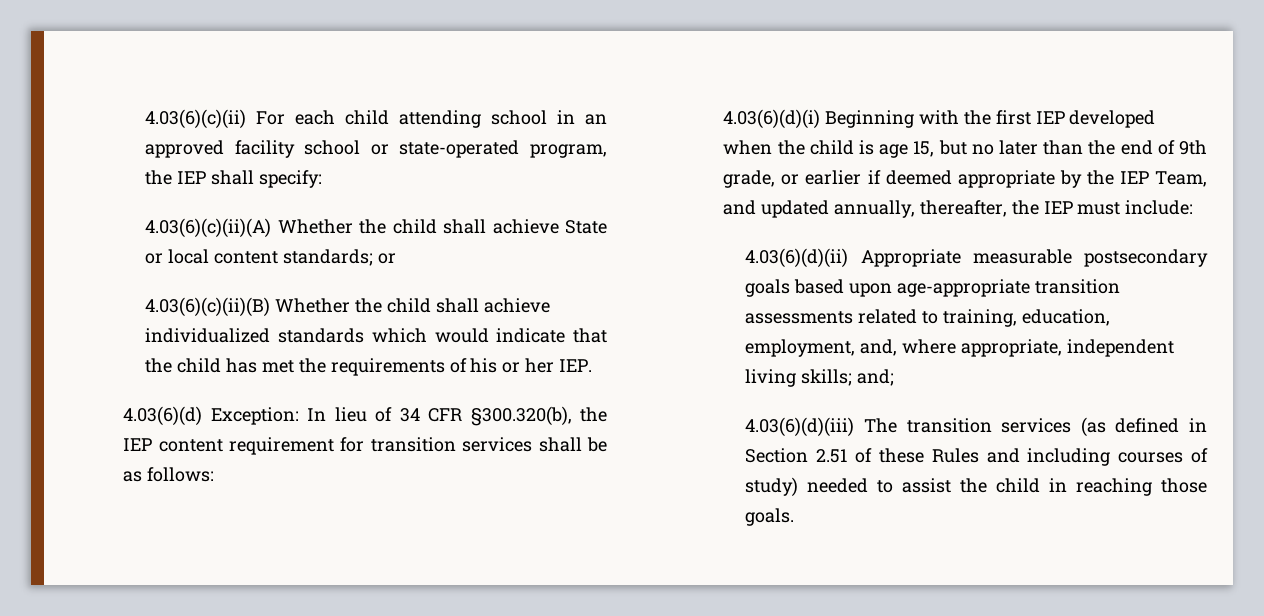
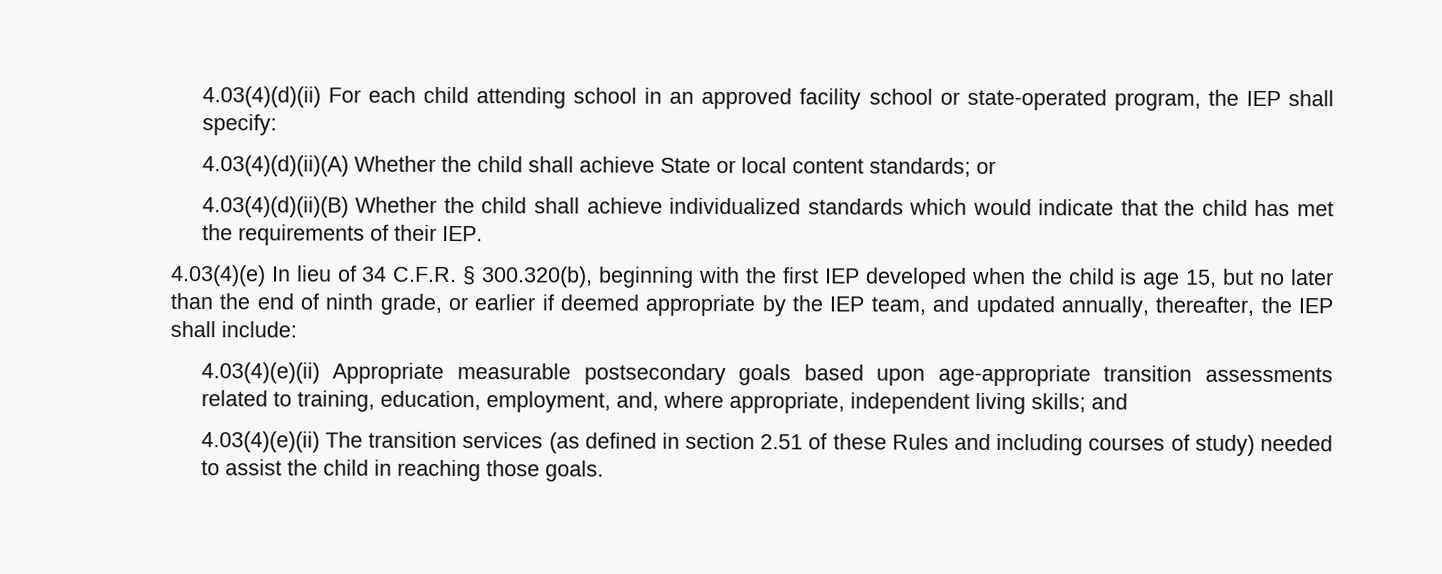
[145,109,247,129] 4.03(6)(c)(ii) -> [201,86,321,108] 4.03(4)(d)(ii)
[145,218,272,238] 4.03(6)(c)(ii)(A) -> [201,155,349,177] 4.03(4)(d)(ii)(A)
[145,297,271,317] 4.03(6)(c)(ii)(B) -> [201,196,349,218] 4.03(4)(d)(ii)(B)
[470,358,555,373] his or her -> [393,224,437,241] their
[123,406,299,426] 4.03(6)(d) Exception: -> [170,264,266,287] 4.03(4)(e)
[428,406,608,426] [123,437,607,455] [123,467,215,482] [723,109,915,129] CFR §300.320(b), the IEP content requirement for transition services shall be as follows: // 4.03(6)(d)(i) Beginning -> [393,266,695,288] C.F.R. § 300.320(b), beginning
[1179,140,1207,155] 9th -> [325,293,374,310] ninth
[1155,171,1207,187] Team, -> [870,296,926,315] team,
[1077,202,1121,215] must -> [169,320,216,338] shall
[745,248,849,268] 4.03(6)(d)(ii) -> [200,362,320,384] 4.03(4)(e)(ii)
[857,369,895,386] [745,417,855,437] and; // 4.03(6)(d)(iii) -> [1090,393,1128,410] [200,431,320,453] and // 4.03(4)(e)(ii)
[745,448,809,463] Section -> [685,432,756,450] section

